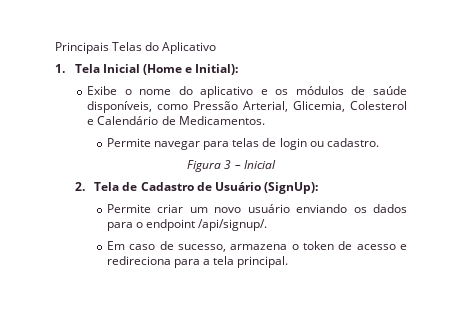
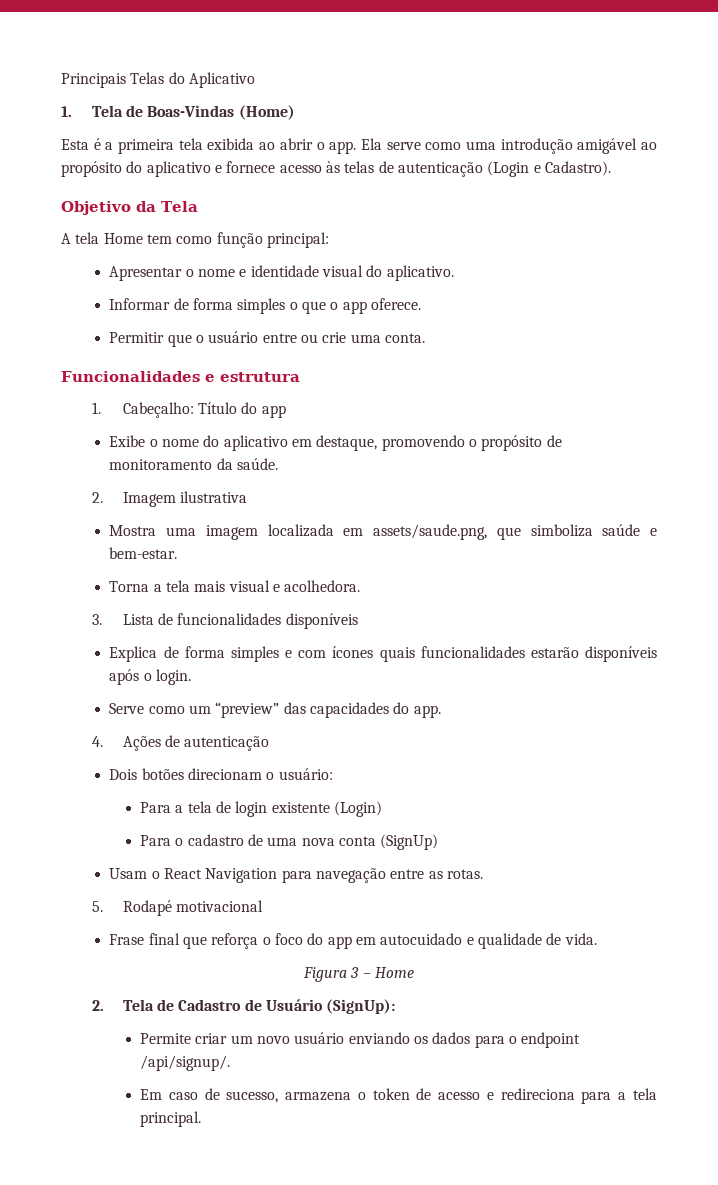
[102,64,239,75] Inicial (Home e Initial): -> [126,105,295,120] [61,138,657,154] [61,161,611,177] [61,201,198,215] [61,232,329,248] [109,265,454,281] [109,298,421,314] [109,331,425,347] [61,371,300,382] [91,402,286,418] de Boas-Vindas (Home) // Esta é a primeira tela exibida ao abrir o app. Ela serve como uma introdução amigável ao propósito do aplicativo e fornece acesso às telas de autenticação (Login e Cadastro). // Objetivo da Tela // A tela Home tem como função principal: // Apresentar o nome e identidade visual do aplicativo. // Informar de forma simples o que o app oferece. // Permitir que o usuário entre ou crie uma conta. // Funcionalidades e estrutura // 1. Cabeçalho: Título do app
[260,86,408,95] [87,101,407,113] [87,116,265,125] [106,138,379,150] e os módulos de saúde disponíveis, como Pressão Arterial, Glicemia, Colesterol e Calendário de Medicamentos. // Permite navegar para telas de login ou cadastro. -> [291,435,562,451] [109,458,279,470] [91,491,247,507] [109,524,657,540] [109,547,178,559] [109,580,361,592] [91,613,358,629] [109,646,657,662] [109,669,192,685] [109,702,441,718] [91,735,270,751] [109,768,333,780] [140,801,383,817] [140,834,439,850] [109,868,483,883] [91,900,263,916] [109,933,597,949] em destaque, promovendo o propósito de monitoramento da saúde. // 2. Imagem ilustrativa // Mostra uma imagem localizada em assets/saude.png, que simboliza saúde e bem-estar. // Torna a tela mais visual e acolhedora. // 3. Lista de funcionalidades disponíveis // Explica de forma simples e com ícones quais funcionalidades estarão disponíveis após o login. // Serve como um “preview” das capacidades do app. // 4. Ações de autenticação // Dois botões direcionam o usuário: // Para a tela de login existente (Login) // Para o cadastro de uma nova conta (SignUp) // Usam o React Navigation para navegação entre as rotas. // 5. Rodapé motivacional // Frase final que reforça o foco do app em autocuidado e qualidade de vida.
[243,160,276,169] Inicial -> [374,967,414,978] Home

